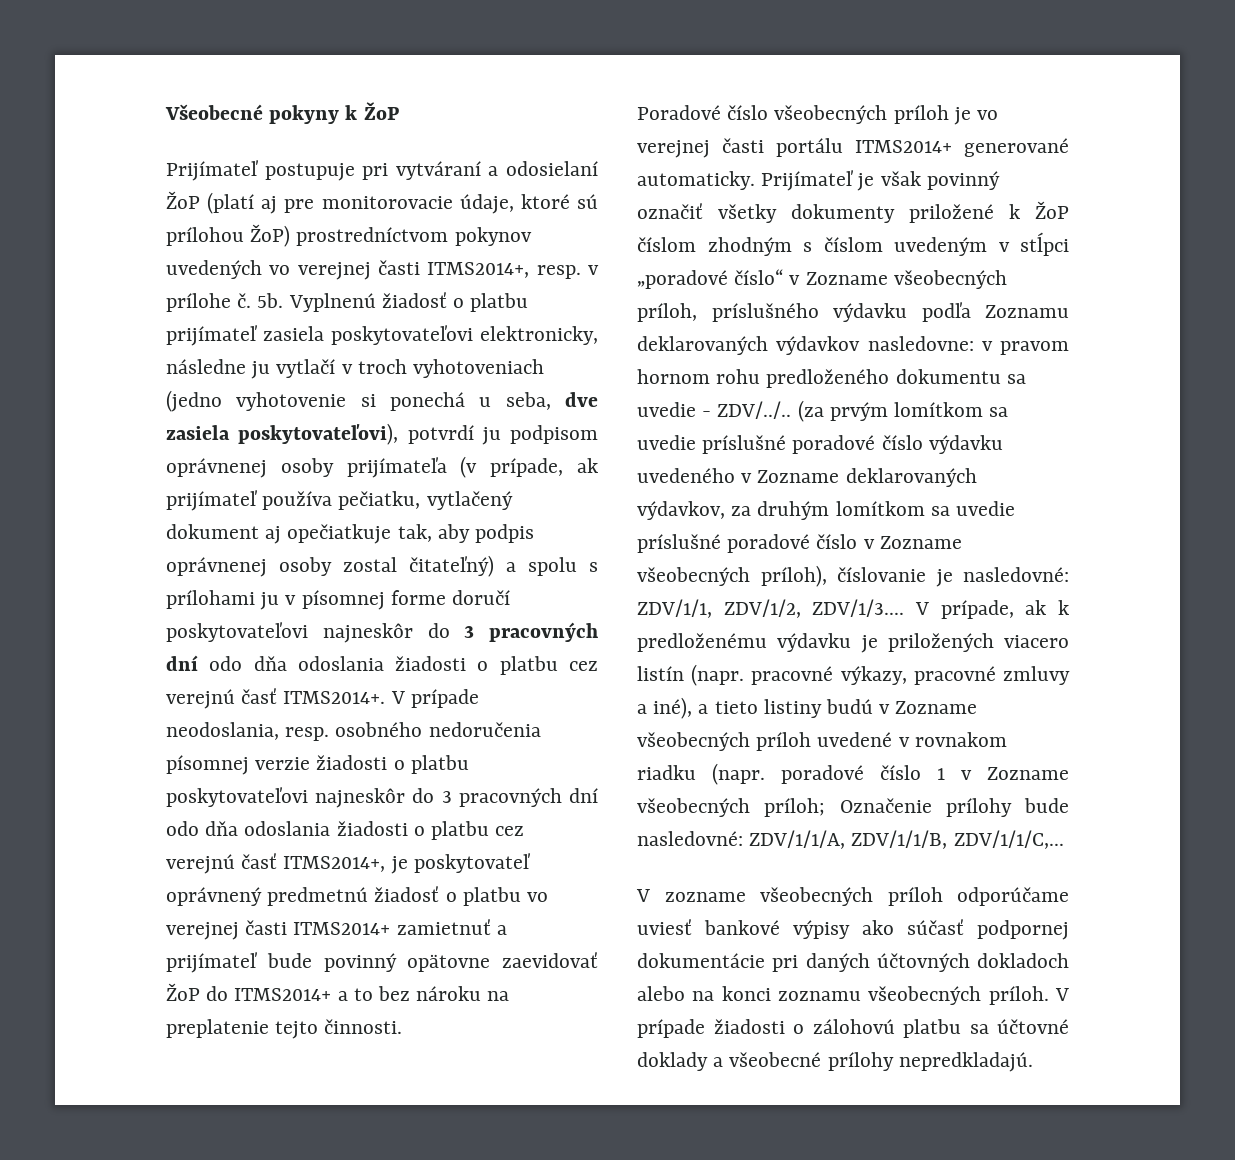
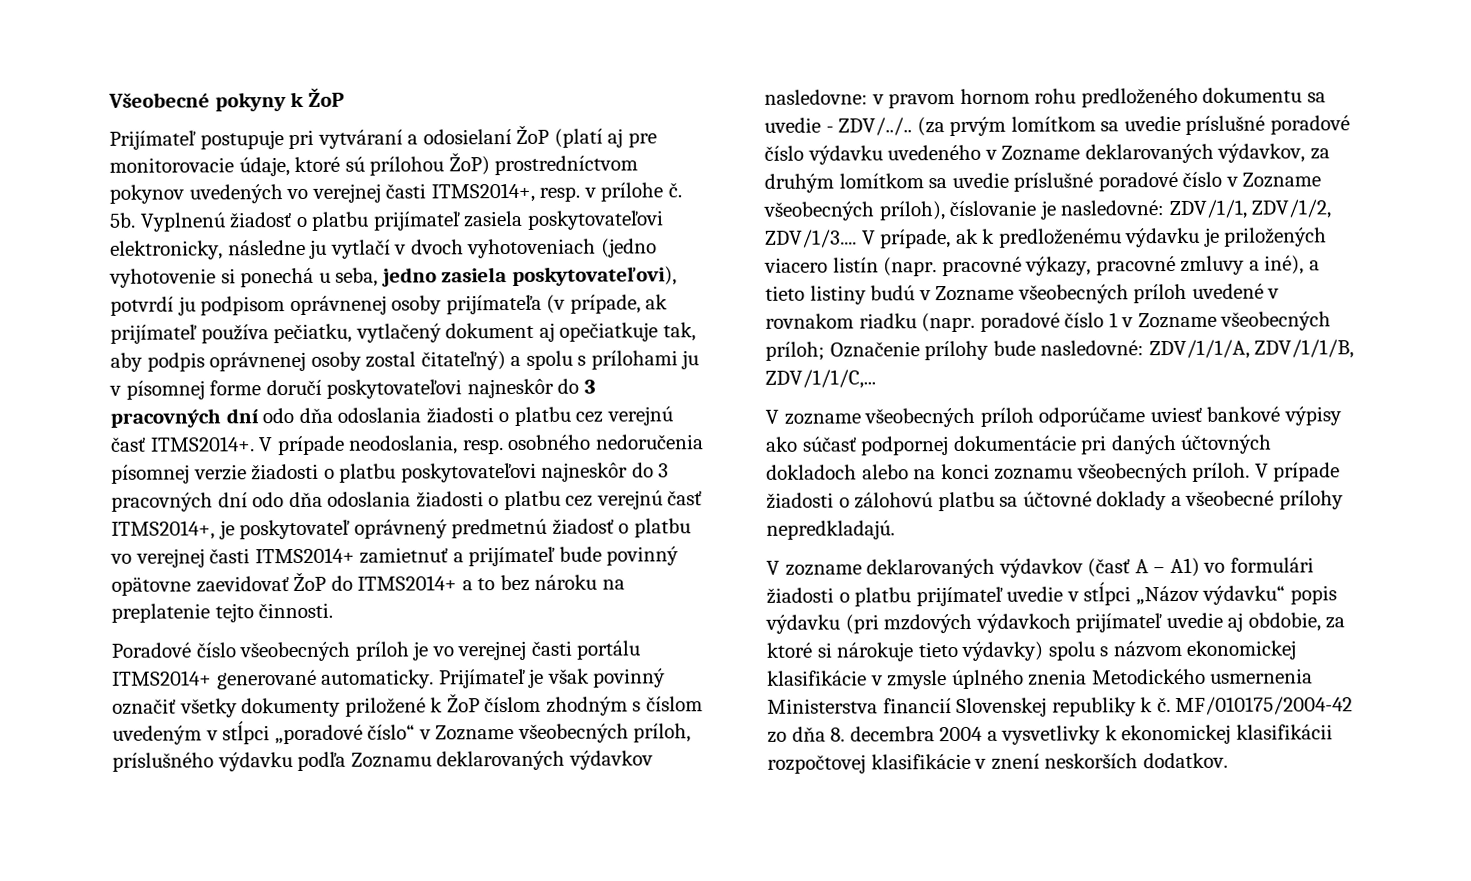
[357,359,407,374] troch -> [410,239,464,255] dvoch
[565,392,598,407] dve -> [380,267,437,287] jedno
(1033, 1062) none -> [766,557,1314,579] [766,582,1337,607] [765,612,1346,634] [766,640,1297,662] [767,668,1314,690] [767,696,1354,718] [767,724,1333,745] [767,752,1228,774] // V zozname deklarovaných výdavkov (časť A – A1) vo formulári žiadosti o platbu prijímateľ uvedie v stĺpci „Názov výdavku“ popis výdavku (pri mzdových výdavkoch prijímateľ uvedie aj obdobie, za ktoré si nárokuje tieto výdavky) spolu s názvom ekonomickej klasifikácie v zmysle úplného znenia Metodického usmernenia Ministerstva financií Slovenskej republiky k č. MF/010175/2004-42 zo dňa 8. decembra 2004 a vysvetlivky k ekonomickej klasifikácii rozpočtovej klasifikácie v znení neskorších dodatkov.

